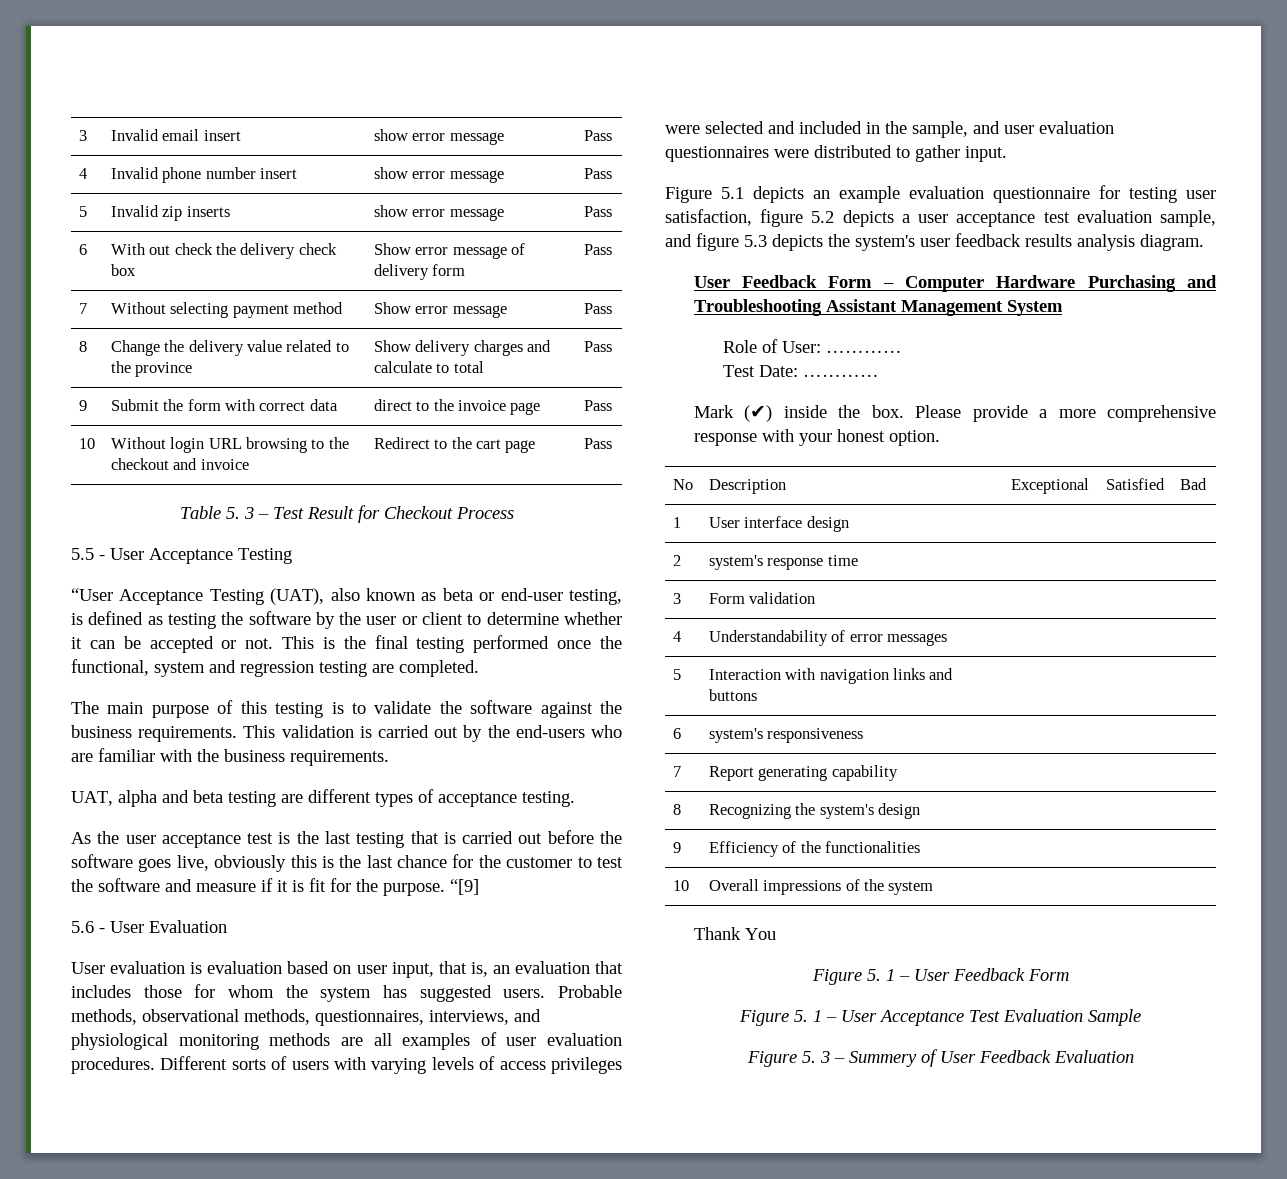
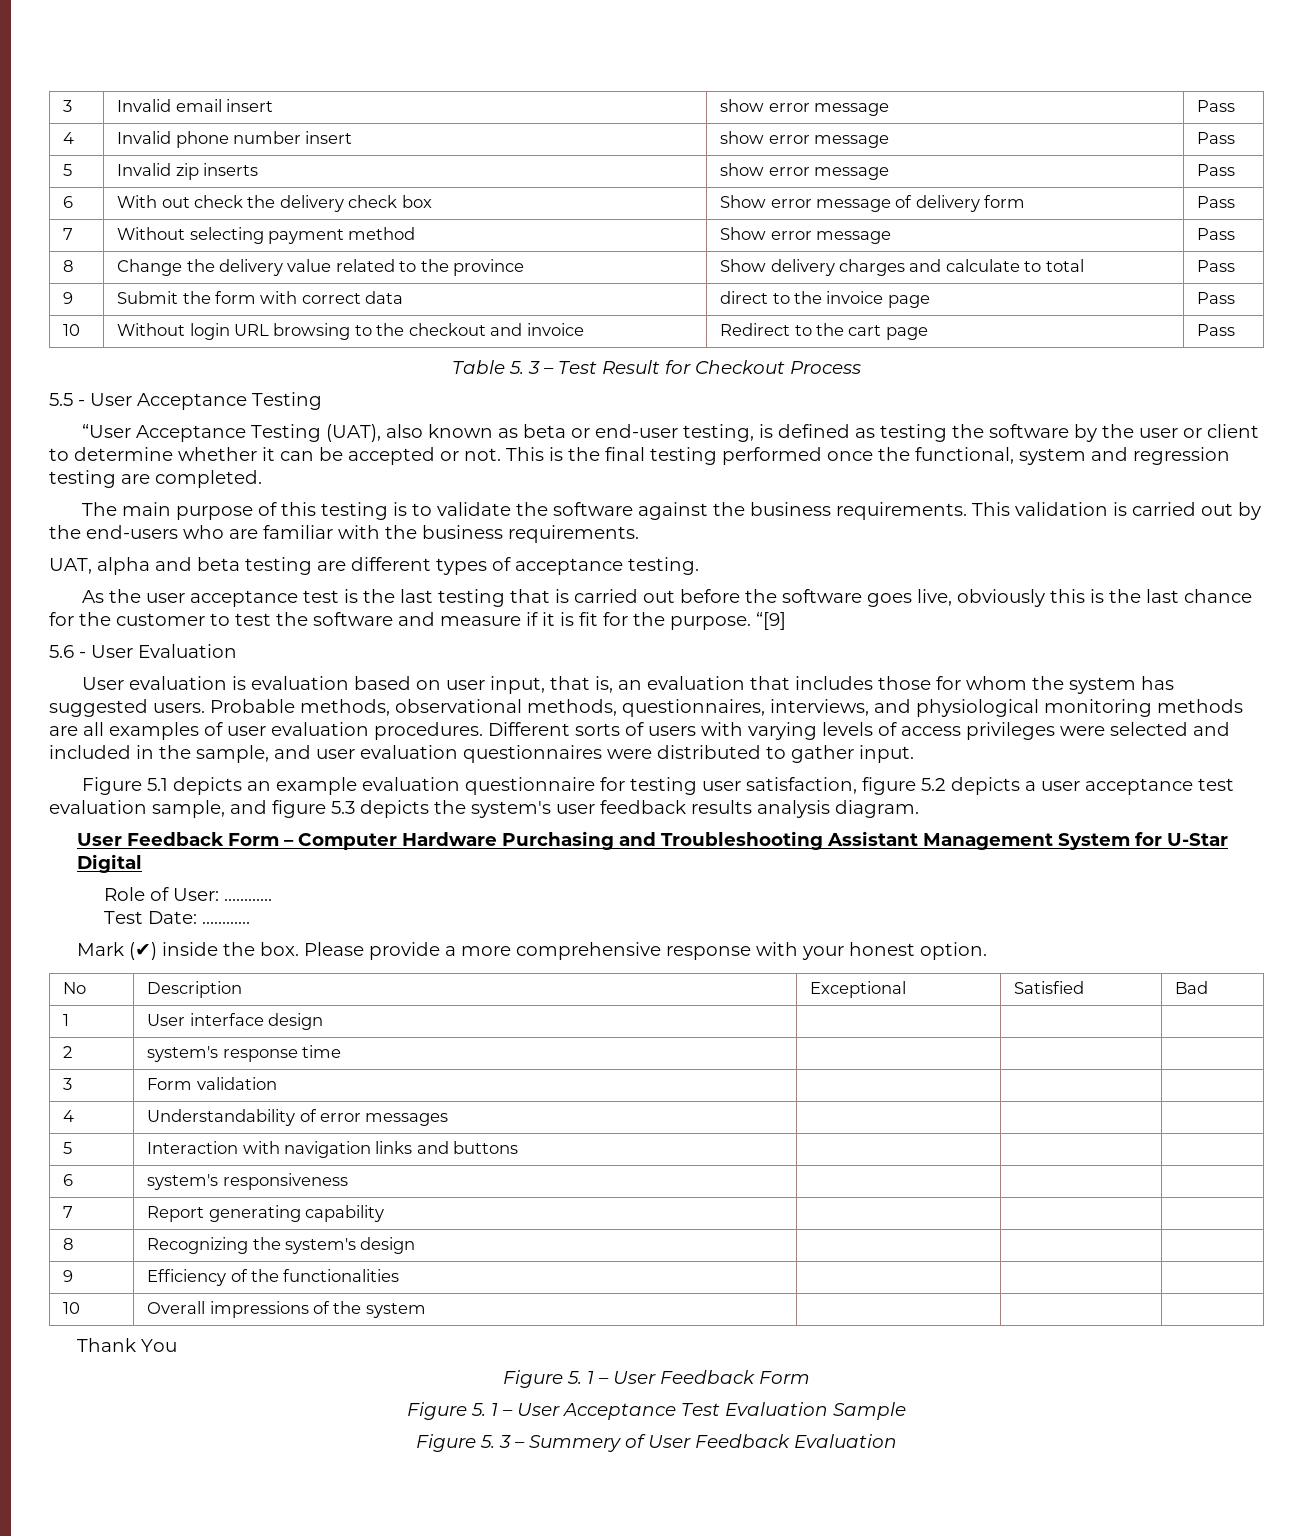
(1063, 308) none -> [1134,832,1228,846] [76,854,142,873] for U-Star Digital

